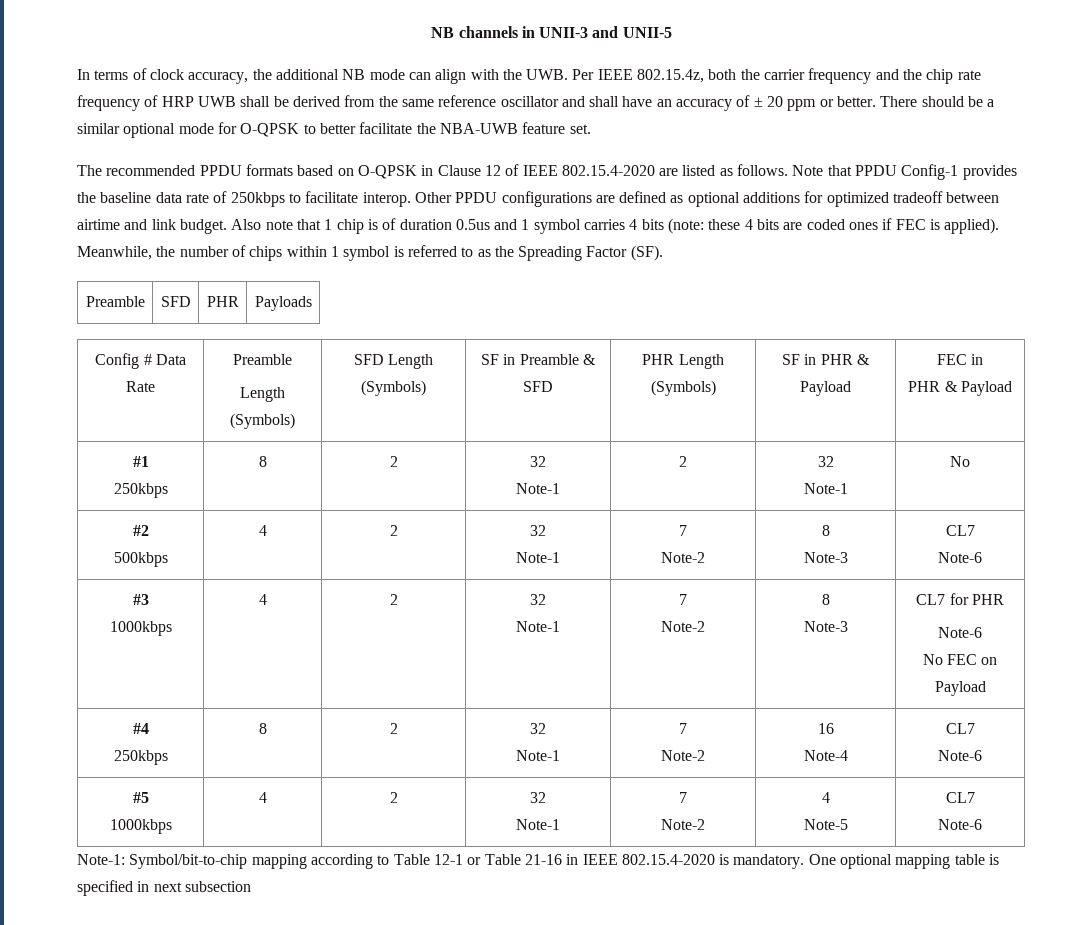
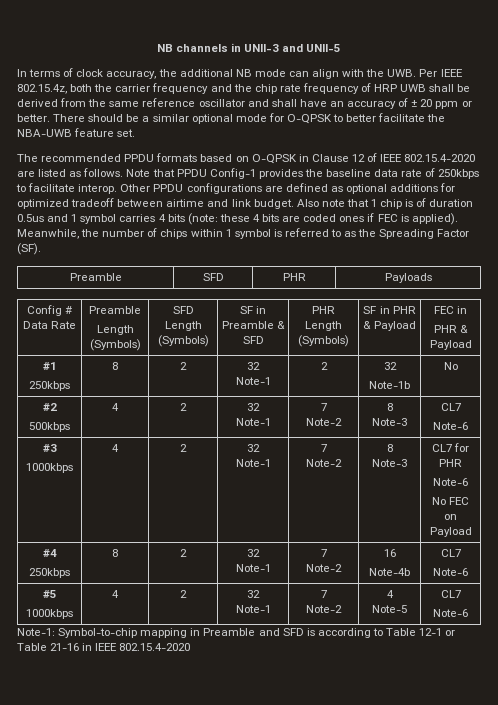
[803,483,848,494] Note-1 -> [369,381,410,389] Note-1b
[803,750,848,761] Note-4 -> [369,568,410,576] Note-4b
[129,854,307,869] Symbol/bit-to-chip mapping -> [58,628,315,638] Symbol-to-chip mapping in Preamble and SFD is
[719,854,1000,869] [77,880,251,896] is mandatory. One optional mapping table is specified in next subsection -> (191, 647) none

